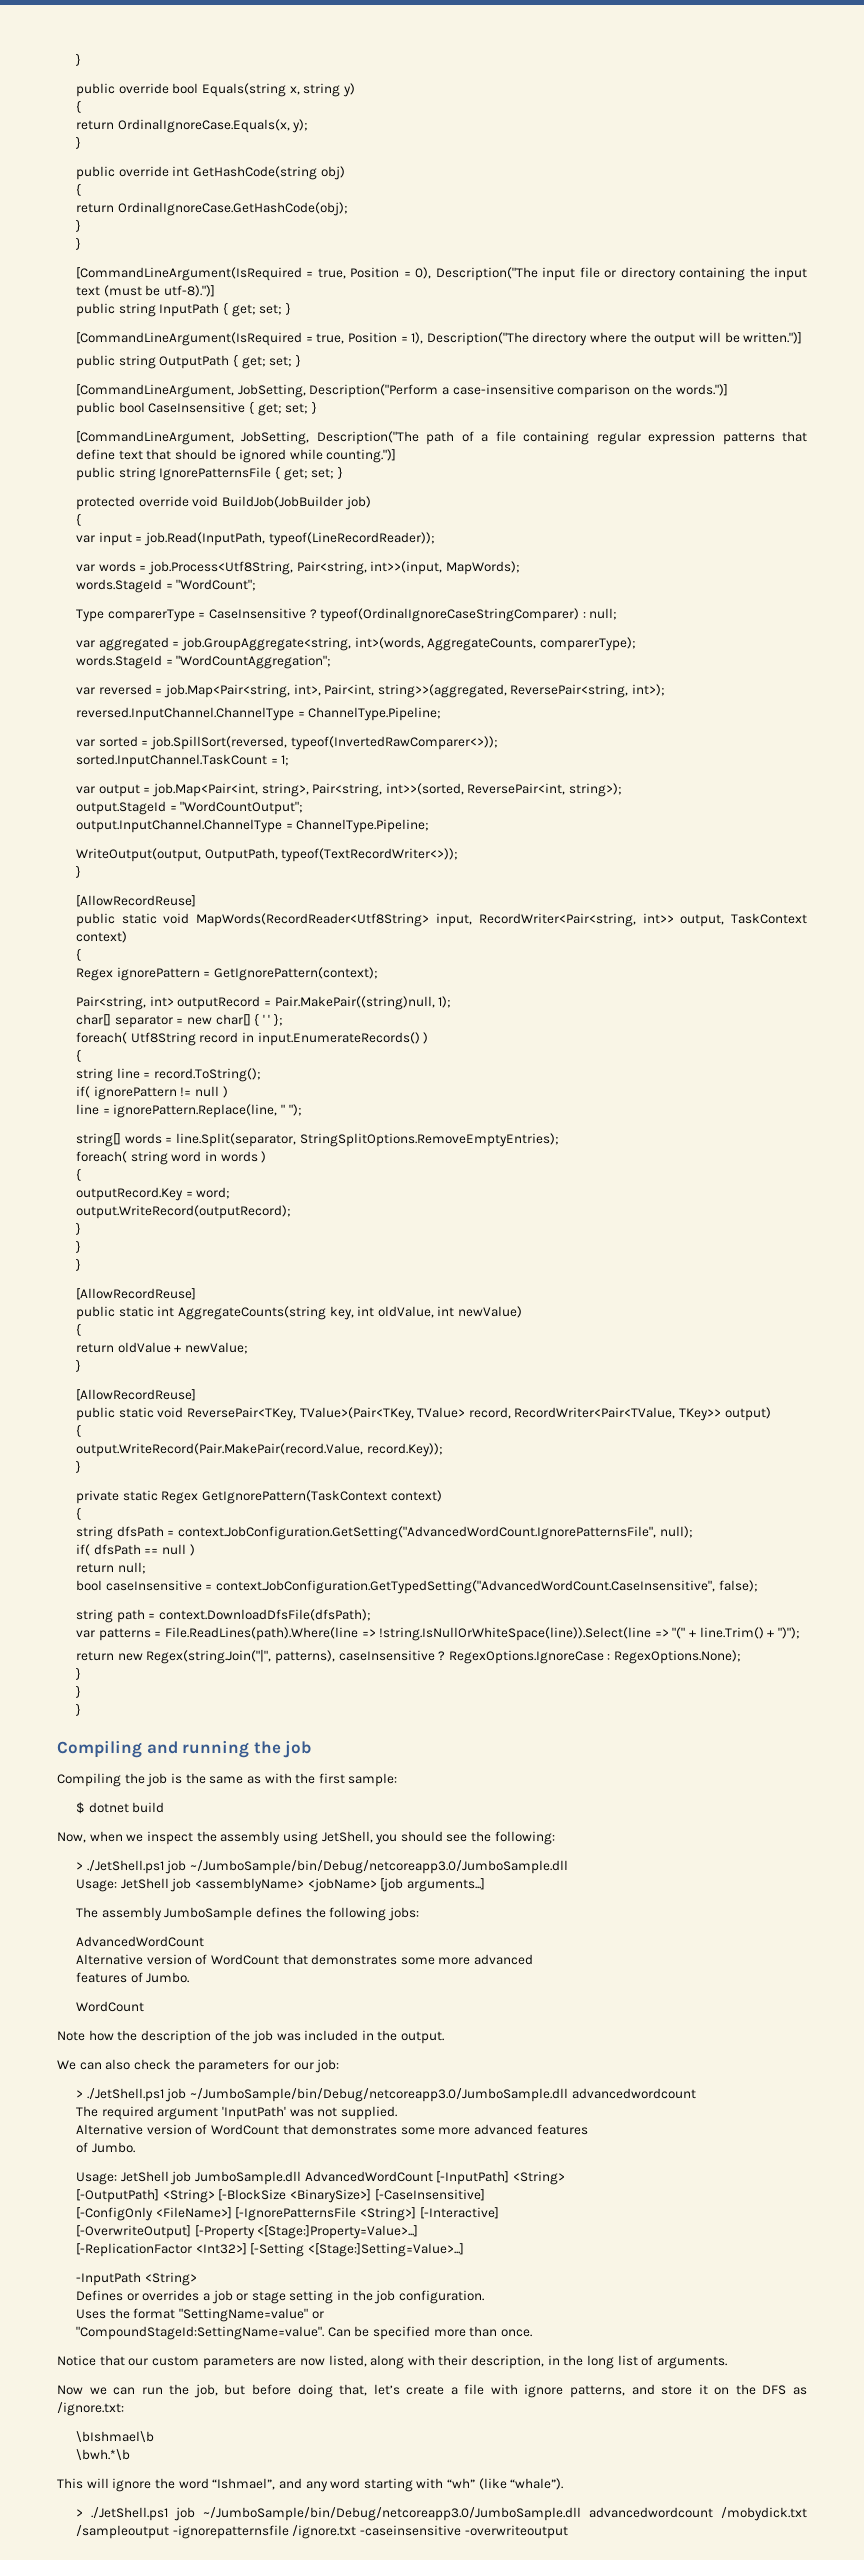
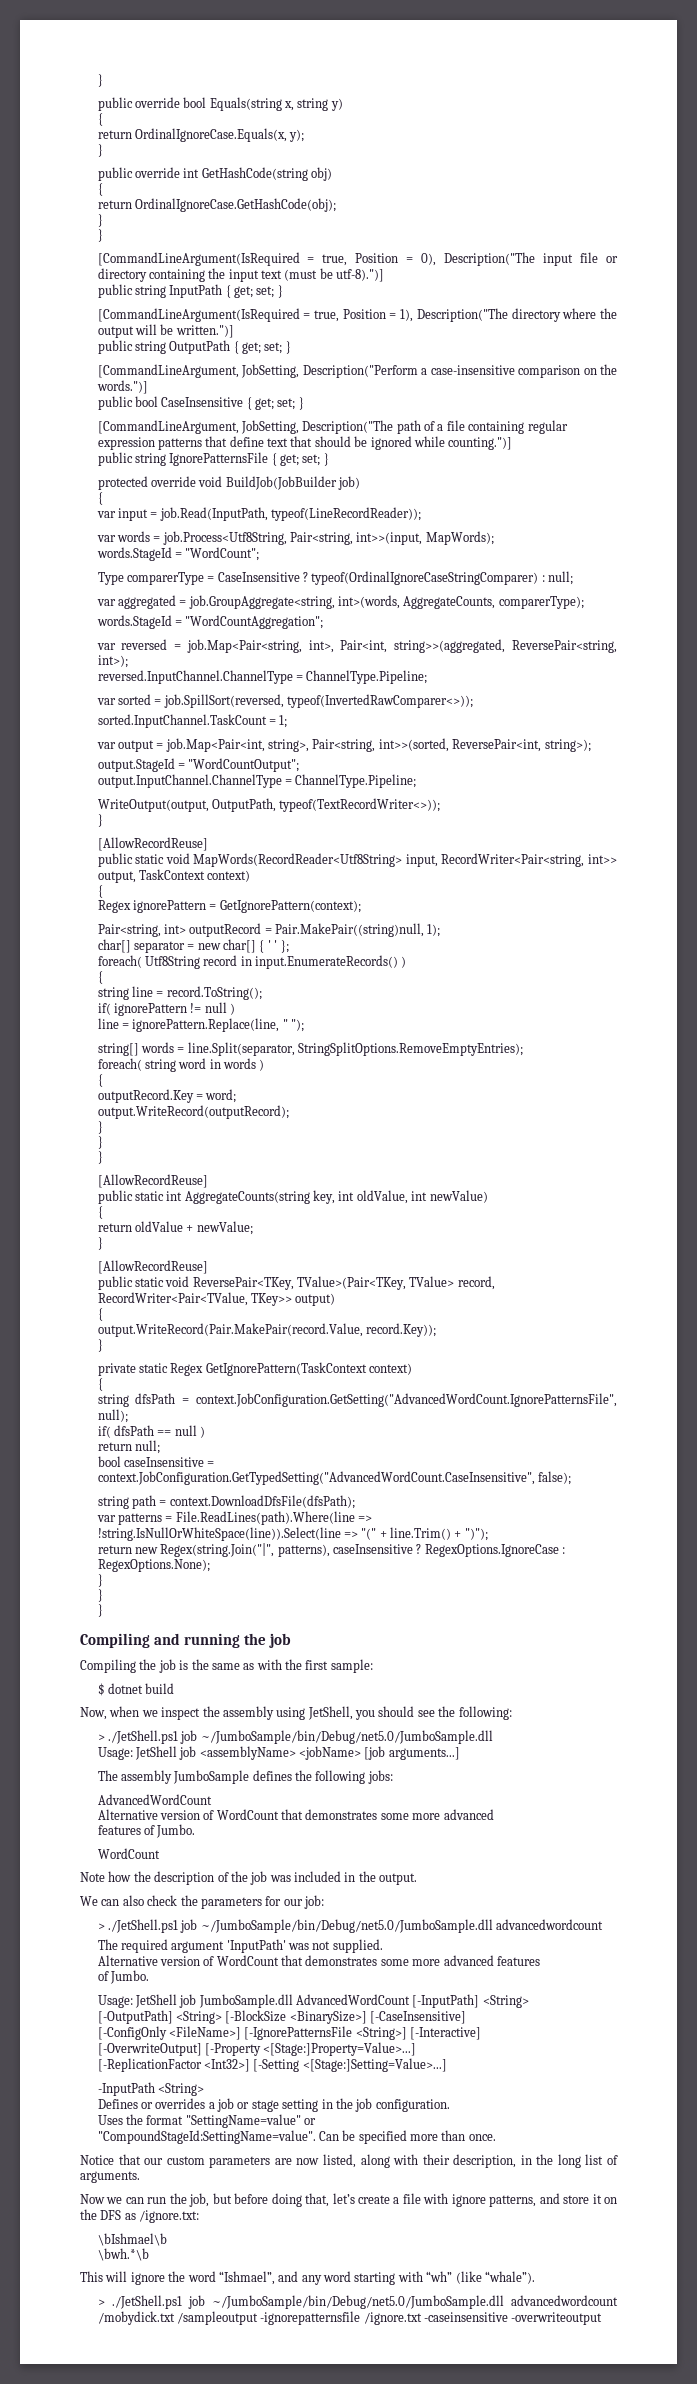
[189,1860,568,1874] ~/JumboSample/bin/Debug/netcoreapp3.0/JumboSample.dll -> [200,1730,493,1744] ~/JumboSample/bin/Debug/net5.0/JumboSample.dll
[189,2088,568,2102] ~/JumboSample/bin/Debug/netcoreapp3.0/JumboSample.dll -> [200,1919,493,1933] ~/JumboSample/bin/Debug/net5.0/JumboSample.dll
[202,2507,581,2521] ~/JumboSample/bin/Debug/netcoreapp3.0/JumboSample.dll -> [211,2295,504,2309] ~/JumboSample/bin/Debug/net5.0/JumboSample.dll

